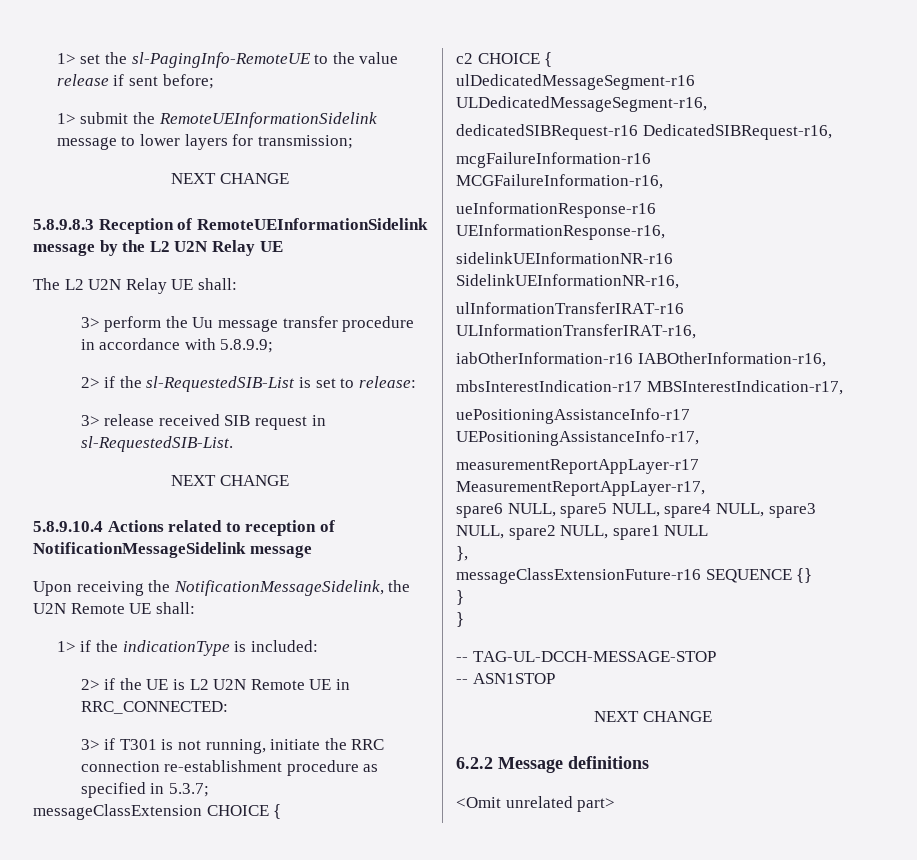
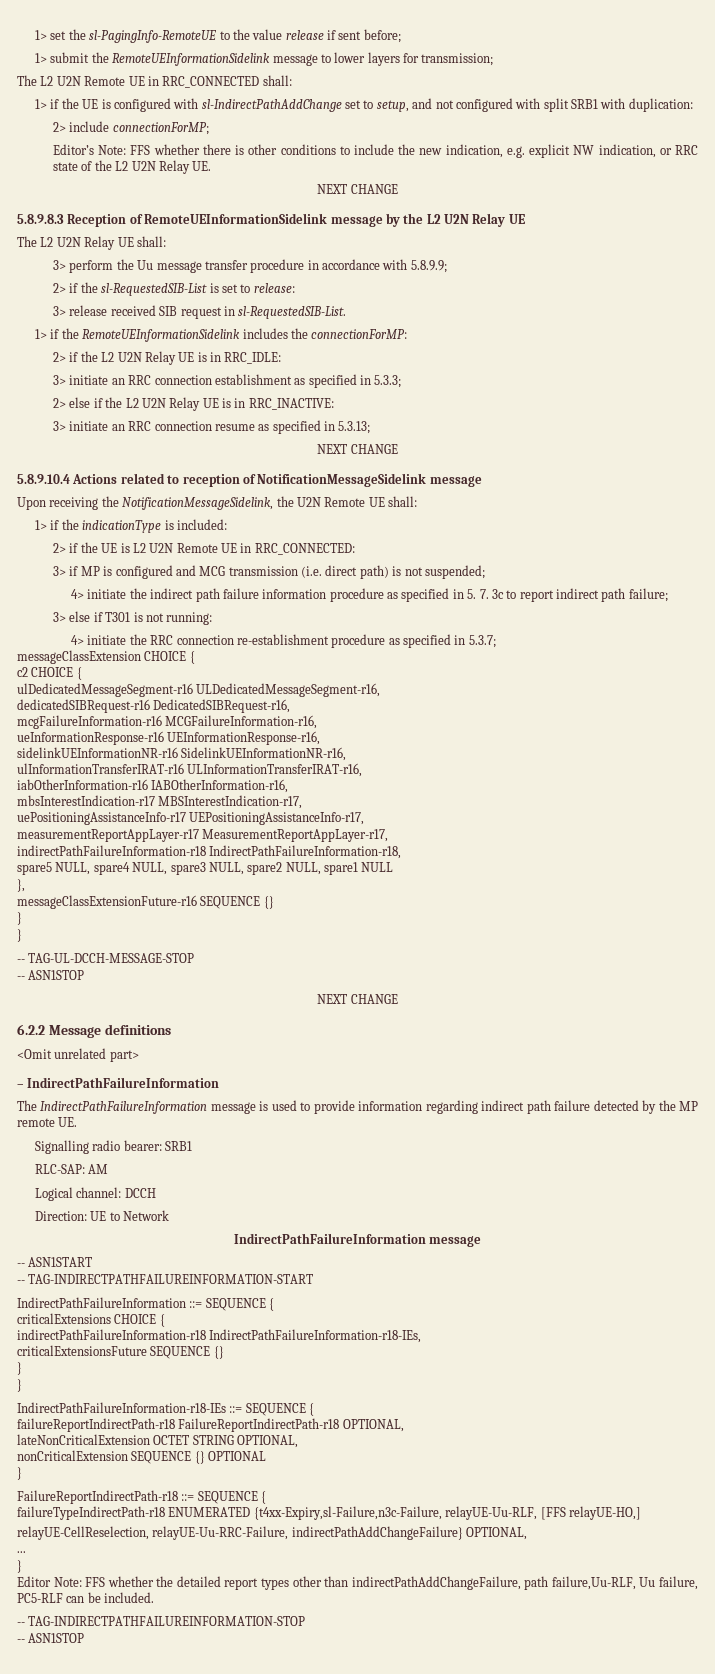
(353, 142) none -> [17,75,292,88] [35,98,693,112] [53,121,209,135] [53,144,698,158] [53,160,212,174] // The L2 U2N Remote UE in RRC_CONNECTED shall: // 1> if the UE is configured with sl-IndirectPathAddChange set to setup, and not configured with split SRB1 with duplication: // 2> include connectionForMP; // Editor’s Note: FFS whether there is other conditions to include the new indication, e.g. explicit NW indication, or RRC state of the L2 U2N Relay UE.
(233, 444) none -> [35,328,408,342] [53,351,282,365] [53,374,402,388] [53,397,334,411] [53,420,371,434] // 1> if the RemoteUEInformationSidelink includes the connectionForMP: // 2> if the L2 U2N Relay UE is in RRC_IDLE: // 3> initiate an RRC connection establishment as specified in 5.3.3; // 2> else if the L2 U2N Relay UE is in RRC_INACTIVE: // 3> initiate an RRC connection resume as specified in 5.3.13;
(116, 744) none -> [80,565,485,579] [71,588,668,602] [53,611,103,622] MP is configured and MCG transmission (i.e. direct path) is not suspended; // 4> initiate the indirect path failure information procedure as specified in 5. 7. 3c to report indirect path failure; // 3> else if
[205,739,266,754] running, -> [166,612,213,625] [71,635,85,645] running: // 4>
[456,503,556,518] spare6 NULL, -> [17,845,402,859] indirectPathFailureInformation-r18 IndirectPathFailureInformation-r18, //
(616, 805) none -> [17,1077,220,1088] [17,1100,698,1114] [17,1117,78,1127] [35,1140,193,1154] [35,1164,109,1174] [35,1187,156,1201] [35,1210,170,1221] [233,1233,482,1247] [17,1257,93,1267] [17,1274,314,1284] [17,1297,275,1311] [17,1313,165,1327] [17,1329,422,1343] [17,1345,224,1359] [17,1362,22,1375] [17,1379,22,1392] [17,1402,315,1416] [17,1418,404,1432] [17,1434,299,1448] [17,1450,267,1464] [17,1467,22,1480] [17,1490,267,1504] [17,1506,641,1520] [17,1526,528,1540] [17,1551,26,1553] [17,1560,22,1573] [17,1576,698,1590] [17,1592,155,1603] [17,1616,306,1626] [17,1633,85,1643] // – IndirectPathFailureInformation // The IndirectPathFailureInformation message is used to provide information regarding indirect path failure detected by the MP remote UE. // Signalling radio bearer: SRB1 // RLC-SAP: AM // Logical channel: DCCH // Direction: UE to Network // IndirectPathFailureInformation message // -- ASN1START // -- TAG-INDIRECTPATHFAILUREINFORMATION-START // IndirectPathFailureInformation ::= SEQUENCE { // criticalExtensions CHOICE { // indirectPathFailureInformation-r18 IndirectPathFailureInformation-r18-IEs, // criticalExtensionsFuture SEQUENCE {} // } // } // IndirectPathFailureInformation-r18-IEs ::= SEQUENCE { // failureReportIndirectPath-r18 FailureReportIndirectPath-r18 OPTIONAL, // lateNonCriticalExtension OCTET STRING OPTIONAL, // nonCriticalExtension SEQUENCE {} OPTIONAL // } // FailureReportIndirectPath-r18 ::= SEQUENCE { // failureTypeIndirectPath-r18 ENUMERATED {t4xx-Expiry,sl-Failure,n3c-Failure, relayUE-Uu-RLF, [FFS relayUE-HO,] // relayUE-CellReselection, relayUE-Uu-RRC-Failure, indirectPathAddChangeFailure} OPTIONAL, // ... // } // Editor Note: FFS whether the detailed report types other than indirectPathAddChangeFailure, path failure,Uu-RLF, Uu failure, PC5-RLF can be included. // -- TAG-INDIRECTPATHFAILUREINFORMATION-STOP // -- ASN1STOP

